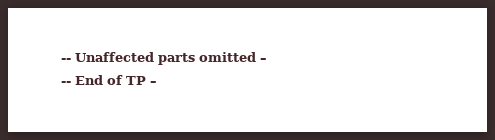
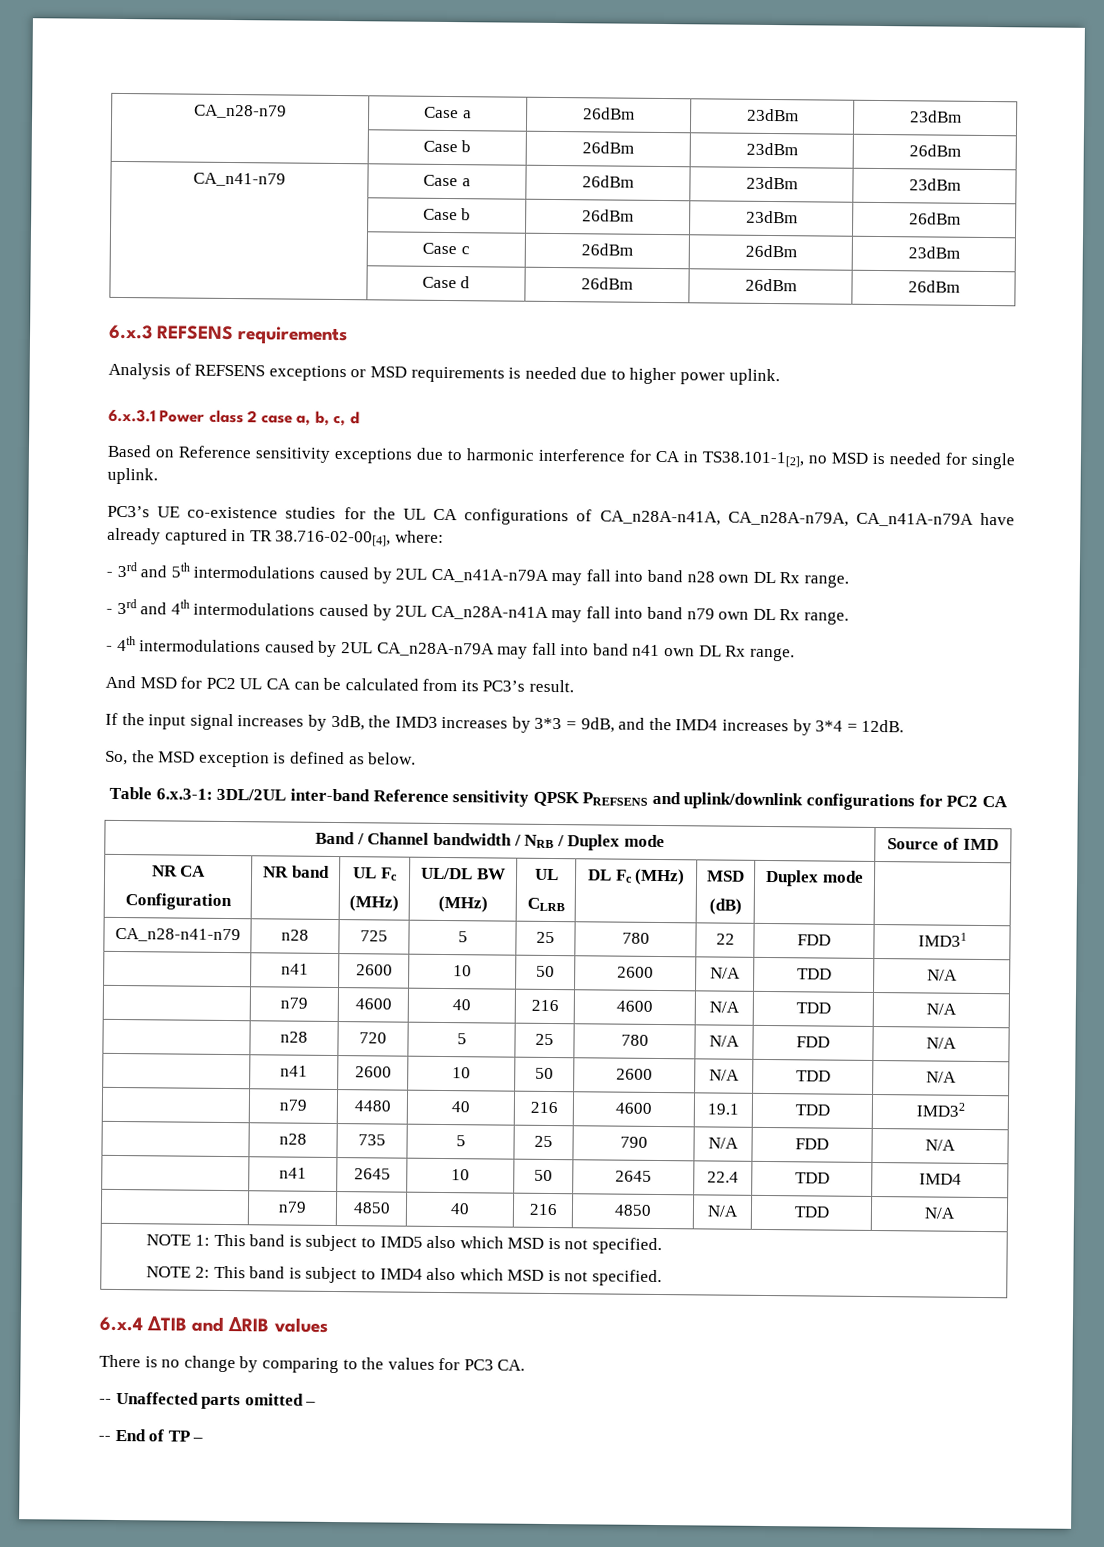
(61, 60) none -> [194,104,287,119] [424,106,472,119] [583,107,635,120] [746,108,799,122] [909,110,962,123] [422,140,472,153] [582,141,634,154] [745,142,798,156] [908,144,961,157] [193,172,286,187] [423,174,471,187] [582,175,634,188] [745,176,798,190] [908,178,961,191] [422,208,472,221] [582,209,634,222] [745,210,798,224] [908,212,961,225] [422,242,470,255] [581,243,633,256] [744,244,797,258] [907,246,960,259] [421,276,471,289] [581,277,633,290] [744,278,797,292] [907,280,960,293] [109,324,349,345] [108,362,780,386] [108,408,360,427] [107,444,1015,470] [107,467,158,485] [107,505,1015,527] [107,527,444,547] [106,561,850,588] [106,598,850,625] [106,635,795,662] [105,675,575,693] [105,712,905,736] [105,750,417,768] [109,786,1008,811] [315,831,665,851] [887,837,999,851] [151,865,207,877] [124,893,232,911] [263,865,330,878] [353,867,398,881] [349,895,399,912] [421,867,506,880] [437,895,488,913] [534,868,559,881] [526,897,565,912] [587,868,686,886] [707,870,745,882] [708,898,742,915] [765,869,864,887] [114,927,241,943] [281,929,309,941] [360,930,388,942] [457,931,468,943] [536,931,555,944] [621,932,650,944] [715,933,735,945] [797,934,831,946] [917,932,967,947] [281,963,309,975] [355,964,393,976] [453,965,472,977] [536,965,555,978] [617,966,654,978] [710,967,741,979] [796,968,832,980] [927,969,958,981] [280,997,308,1009] [354,998,392,1010] [452,999,471,1011] [530,999,559,1012] [616,1000,653,1012] [709,1001,740,1013] [795,1002,831,1014] [926,1003,957,1015] [280,1031,308,1043] [359,1032,387,1044] [456,1033,467,1045] [535,1033,554,1046] [620,1034,649,1046] [709,1035,740,1047] [796,1036,830,1048] [926,1037,957,1049] [280,1065,308,1077] [354,1066,392,1078] [452,1067,471,1079] [535,1067,554,1080] [616,1068,653,1080] [709,1069,740,1081] [795,1070,831,1082] [926,1071,957,1083] [279,1099,307,1111] [353,1100,391,1112] [451,1101,470,1113] [529,1101,558,1114] [615,1102,652,1114] [707,1103,739,1115] [794,1104,830,1116] [915,1102,965,1117] [279,1133,307,1145] [358,1134,386,1146] [455,1135,466,1147] [534,1135,553,1148] [619,1136,648,1148] [708,1137,739,1149] [795,1138,829,1150] [925,1139,956,1151] [279,1167,307,1179] [353,1168,391,1180] [451,1169,470,1181] [534,1169,553,1182] [615,1170,652,1182] [707,1171,739,1183] [794,1172,830,1184] [918,1173,962,1185] [278,1201,307,1213] [352,1202,391,1214] [450,1203,470,1215] [528,1203,558,1216] [614,1204,652,1216] [707,1205,739,1217] [793,1206,830,1218] [924,1207,956,1219] [146,1233,663,1255] [146,1265,663,1287] [99,1316,328,1333] [99,1354,526,1374] CA_n28-n79 | Case a | 26dBm | 23dBm | 23dBm // | Case b | 26dBm | 23dBm | 26dBm // CA_n41-n79 | Case a | 26dBm | 23dBm | 23dBm // | Case b | 26dBm | 23dBm | 26dBm // | Case c | 26dBm | 26dBm | 23dBm // | Case d | 26dBm | 26dBm | 26dBm // 6.x.3 REFSENS requirements // Analysis of REFSENS exceptions or MSD requirements is needed due to higher power uplink. // 6.x.3.1 Power class 2 case a, b, c, d // Based on Reference sensitivity exceptions due to harmonic interference for CA in TS38.101-1[2], no MSD is needed for single uplink. // PC3’s UE co-existence studies for the UL CA configurations of CA_n28A-n41A, CA_n28A-n79A, CA_n41A-n79A have already captured in TR 38.716-02-00[4], where: // - 3rd and 5th intermodulations caused by 2UL CA_n41A-n79A may fall into band n28 own DL Rx range. // - 3rd and 4th intermodulations caused by 2UL CA_n28A-n41A may fall into band n79 own DL Rx range. // - 4th intermodulations caused by 2UL CA_n28A-n79A may fall into band n41 own DL Rx range. // And MSD for PC2 UL CA can be calculated from its PC3’s result. // If the input signal increases by 3dB, the IMD3 increases by 3*3 = 9dB, and the IMD4 increases by 3*4 = 12dB. // So, the MSD exception is defined as below. // Table 6.x.3-1: 3DL/2UL inter-band Reference sensitivity QPSK PREFSENS and uplink/downlink configurations for PC2 CA // Band / Channel bandwidth / NRB / Duplex mode | Source of IMD // NR CA // Configuration | NR band | UL Fc // (MHz) | UL/DL BW // (MHz) | UL // CLRB | DL Fc (MHz) | MSD // (dB) | Duplex mode | // CA_n28-n41-n79 | n28 | 725 | 5 | 25 | 780 | 22 | FDD | IMD31 // | n41 | 2600 | 10 | 50 | 2600 | N/A | TDD | N/A // | n79 | 4600 | 40 | 216 | 4600 | N/A | TDD | N/A // | n28 | 720 | 5 | 25 | 780 | N/A | FDD | N/A // | n41 | 2600 | 10 | 50 | 2600 | N/A | TDD | N/A // | n79 | 4480 | 40 | 216 | 4600 | 19.1 | TDD | IMD32 // | n28 | 735 | 5 | 25 | 790 | N/A | FDD | N/A // | n41 | 2645 | 10 | 50 | 2645 | 22.4 | TDD | IMD4 // | n79 | 4850 | 40 | 216 | 4850 | N/A | TDD | N/A // NOTE 1: This band is subject to IMD5 also which MSD is not specified. // NOTE 2: This band is subject to IMD4 also which MSD is not specified. // 6.x.4 ∆TIB and ∆RIB values // There is no change by comparing to the values for PC3 CA. //

